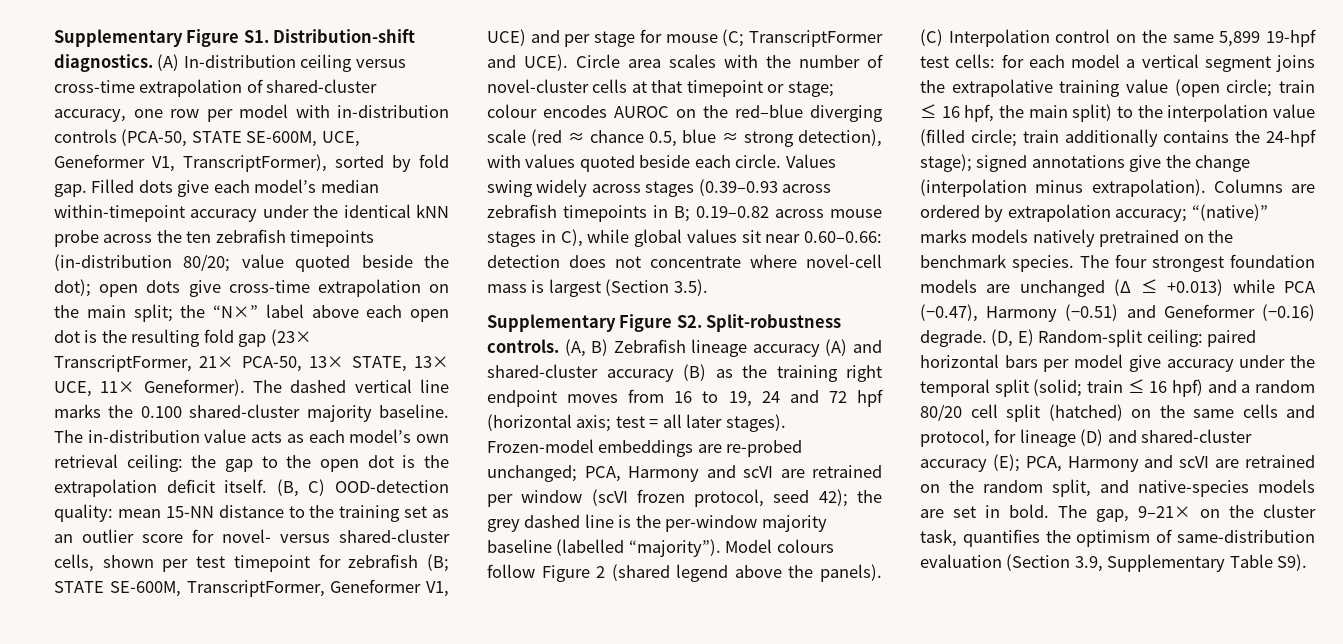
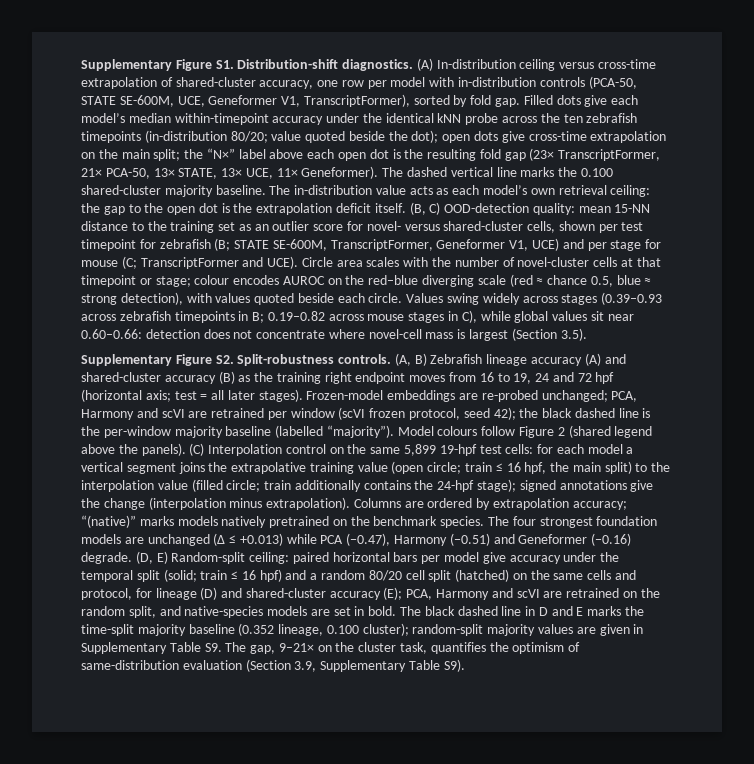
[487,519,520,532] grey -> [542,408,573,418] black
(1087, 511) none -> [424,606,645,616] [81,623,644,636] [81,642,247,654] black dashed line in D and E marks the time-split majority baseline (0.352 lineage, 0.100 cluster); random-split majority values are given in Supplementary Table S9. The

